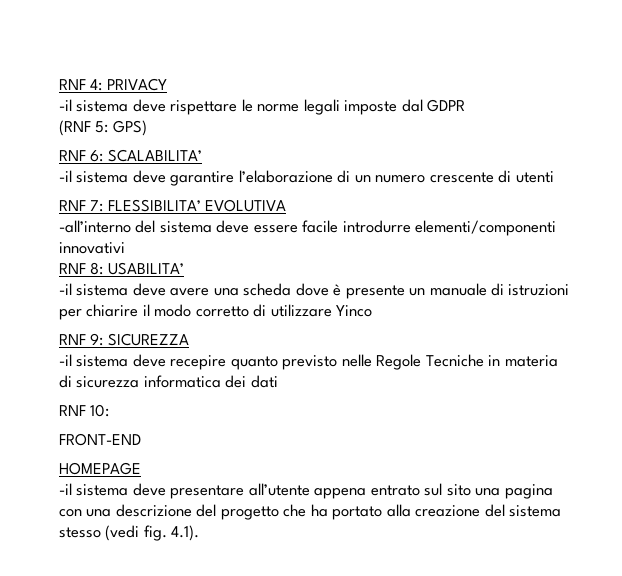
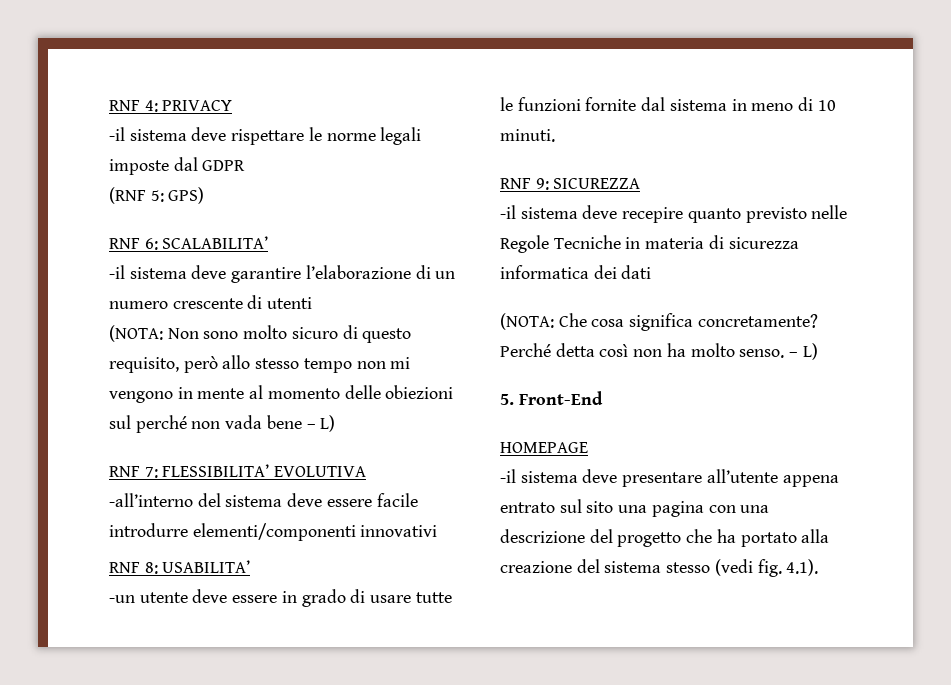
(554, 177) none -> [109,325,412,343] [109,355,411,373] [109,385,454,403] [109,415,336,433] // (NOTA: Non sono molto sicuro di questo requisito, però allo stesso tempo non mi vengono in mente al momento delle obiezioni sul perché non vada bene – L)
[59,283,570,299] [59,304,373,320] -il sistema deve avere una scheda dove è presente un manuale di istruzioni per chiarire il modo corretto di utilizzare Yinco -> [109,589,452,607] [500,97,836,111] [500,129,555,142] -un utente deve essere in grado di usare tutte le funzioni fornite dal sistema in meno di 10 minuti.
[59,404,110,417] [59,433,141,446] RNF 10: // FRONT-END -> [500,313,818,331] [500,343,818,360] [500,391,603,405] (NOTA: Che cosa significa concretamente? Perché detta così non ha molto senso. – L) // 5. Front-End

